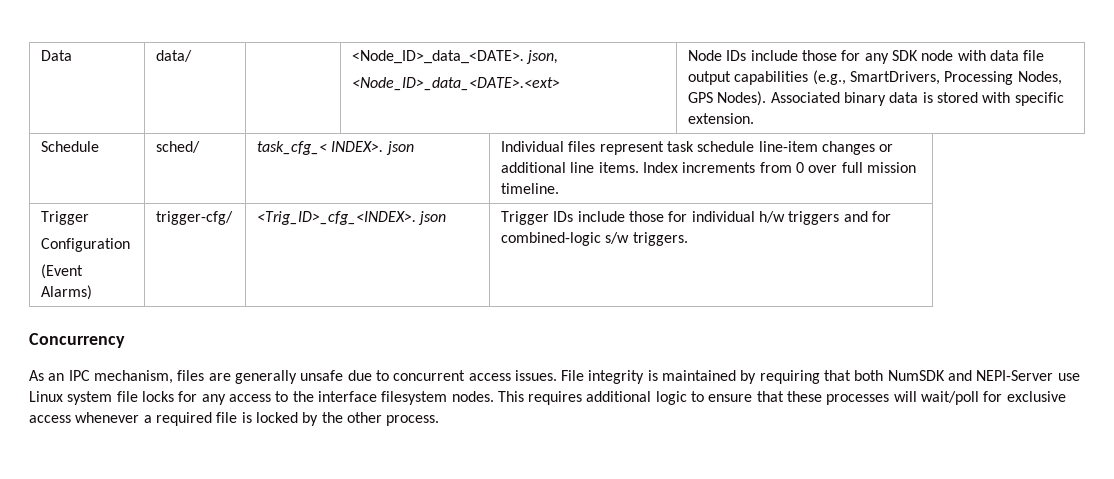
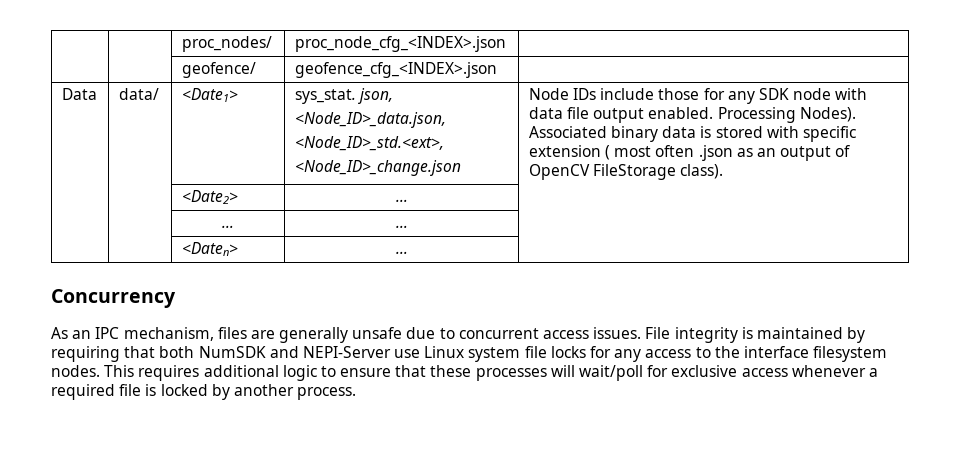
(41, 55) none -> [181,36,272,52] [294,36,506,52] [181,62,256,78] [294,62,497,78] | | proc_nodes/ | proc_node_cfg_<INDEX>.json | // | | geofence/ | geofence_cfg_<INDEX>.json | //
[352,50,525,64] | <Node_ID>_data_<DATE>. -> [181,88,238,102] [294,89,356,104] <Date1> | sys_stat.
[352,77,561,91] <Node_ID>_data_<DATE>.<ext> -> [294,112,446,128] [294,136,444,151] [294,160,461,176] <Node_ID>_data.json, // <Node_ID>_std.<ext>, // <Node_ID>_change.json
[734,70,1062,85] [688,92,714,103] capabilities (e.g., SmartDrivers, Processing Nodes, GPS -> [648,107,796,123] enabled. Processing
[688,113,755,124] [41,141,100,152] [156,141,201,153] [257,141,414,155] [501,141,894,155] [501,162,916,173] [501,183,560,194] [41,211,90,225] [41,238,131,252] [41,264,84,279] [41,285,93,300] [156,211,234,225] [257,211,447,225] [501,211,891,225] [501,232,688,246] extension. // Schedule | sched/ | task_cfg_< INDEX>. json | Individual files represent task schedule line-item changes or additional line items. Index increments from 0 over full mission timeline. // Trigger // Configuration // (Event Alarms) | trigger-cfg/ | <Trig_ID>_cfg_<INDEX>. json | Trigger IDs include those for individual h/w triggers and for combined-logic s/w triggers. -> [528,145,851,161] [528,164,724,180] [181,190,238,204] [395,199,408,202] [221,225,234,228] [395,225,408,228] [181,242,238,256] [395,251,408,254] extension ( most often .json as an output of OpenCV FileStorage class). // | | <Date2> | … | // | | … | … | // | | <Daten> | … |
[321,412,382,423] the other -> [233,384,294,396] another

